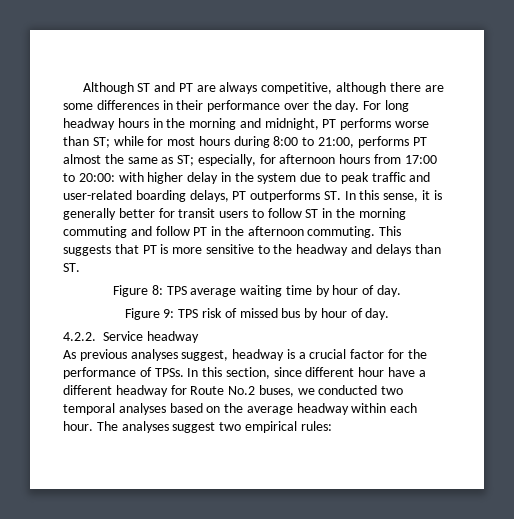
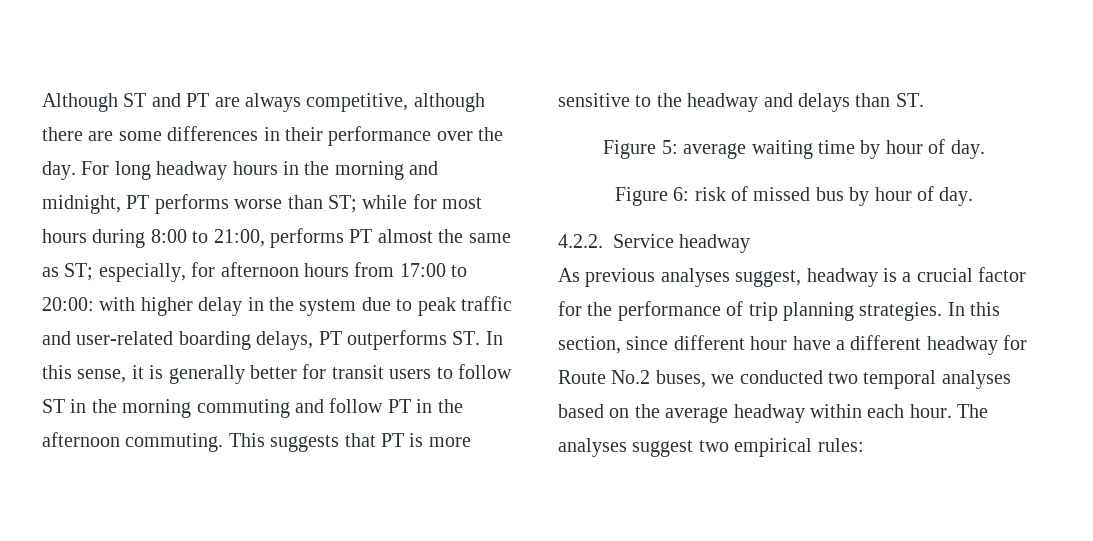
[151,285,187,295] 8: TPS -> [661,140,678,154] 5:
[163,309,199,318] 9: TPS -> [673,187,690,201] 6:
[154,368,184,377] TPSs. -> [748,302,943,321] trip planning strategies.

